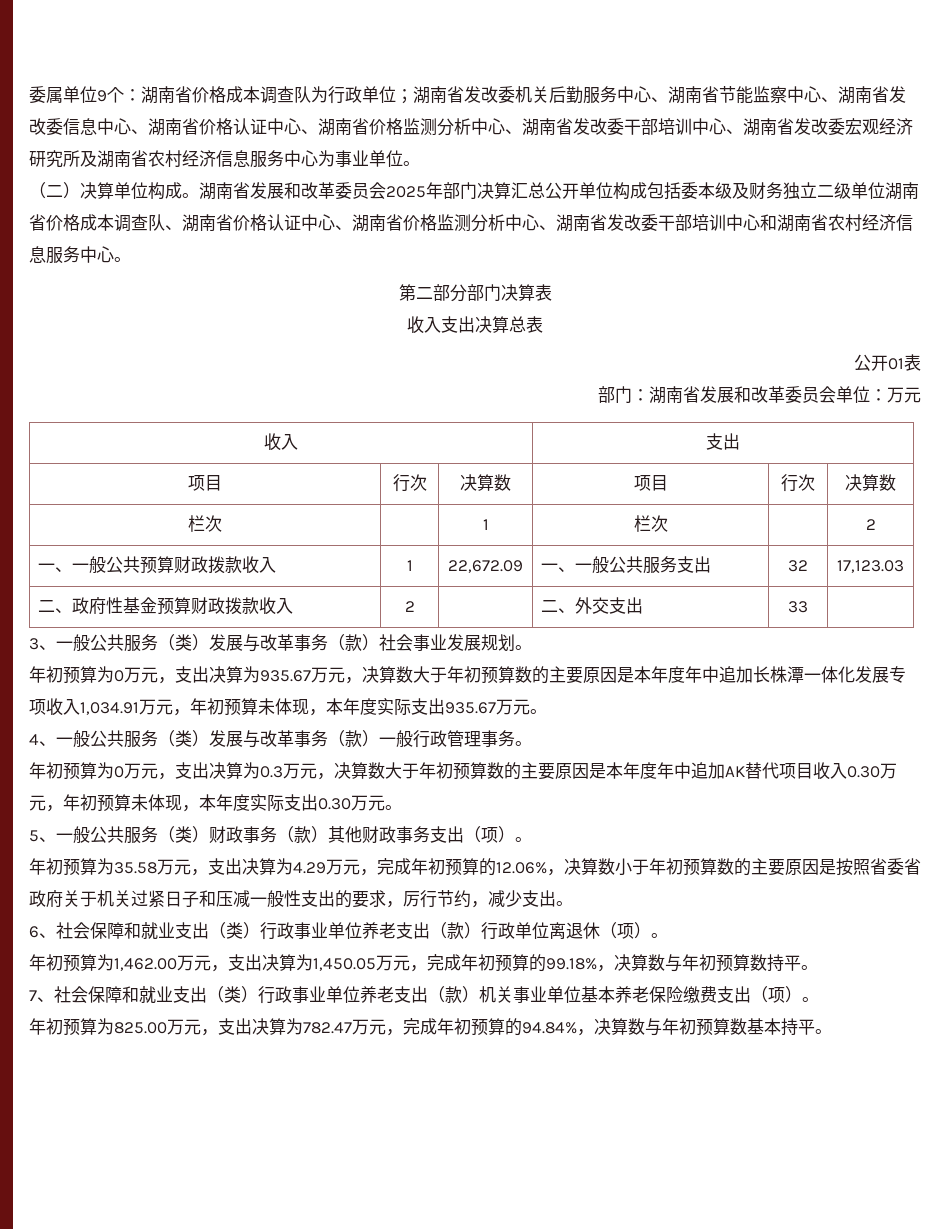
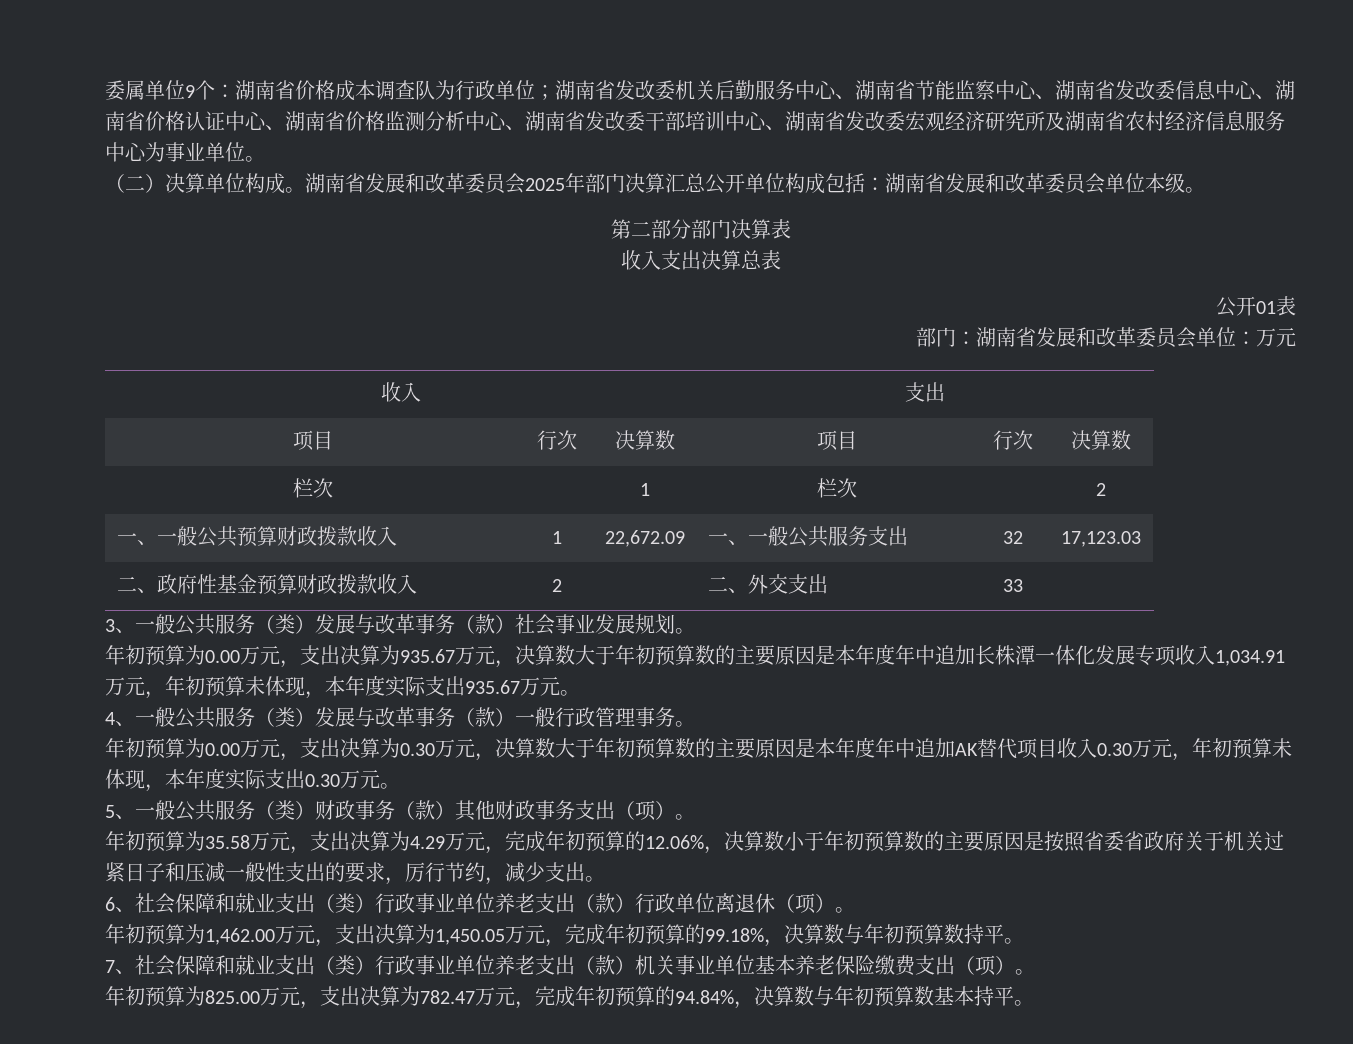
[681,182,919,200] [29,214,913,232] [29,246,114,264] 委本级及财务独立二级单位湖南省价格成本调查队、湖南省价格认证中心、湖南省价格监测分析中心、湖南省发改委干部培训中心和湖南省农村经济信息服务中心 -> [865,173,1185,194] ：湖南省发展和改革委员会单位本级
[114,670,124,682] 0 -> [205,650,240,663] 0.00
[114,762,283,780] 0万元，支出决算为0.3 -> [205,738,435,761] 0.00万元，支出决算为0.30

